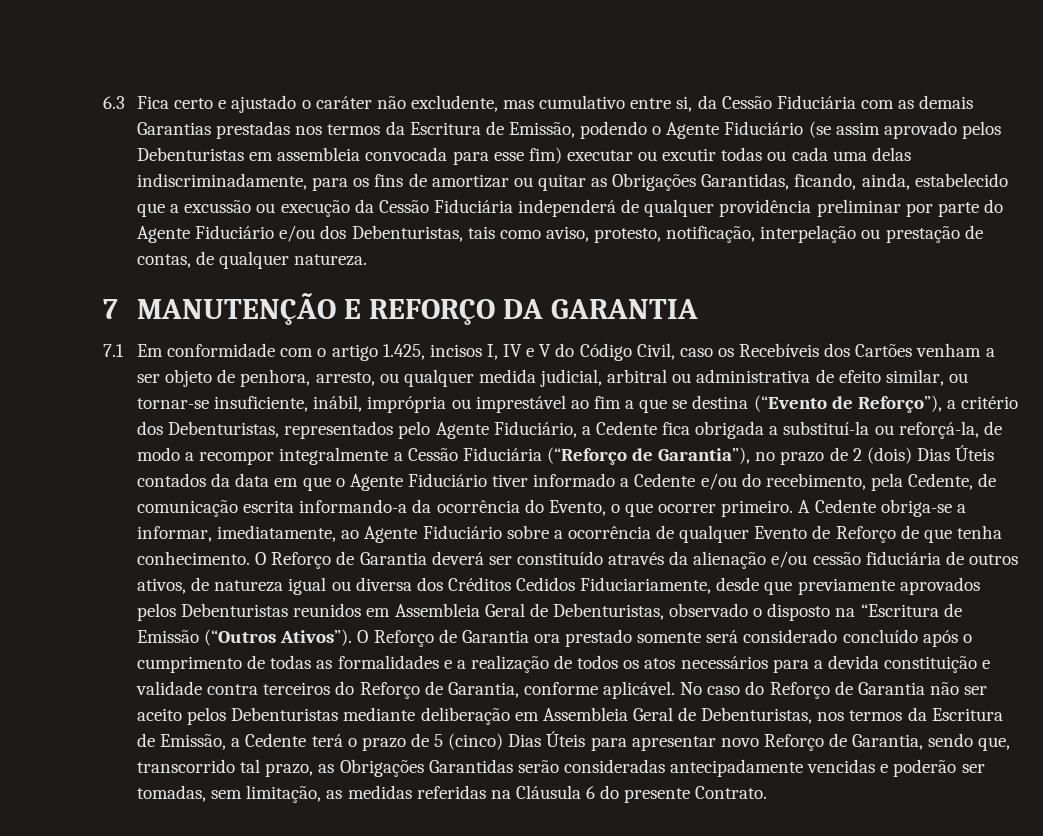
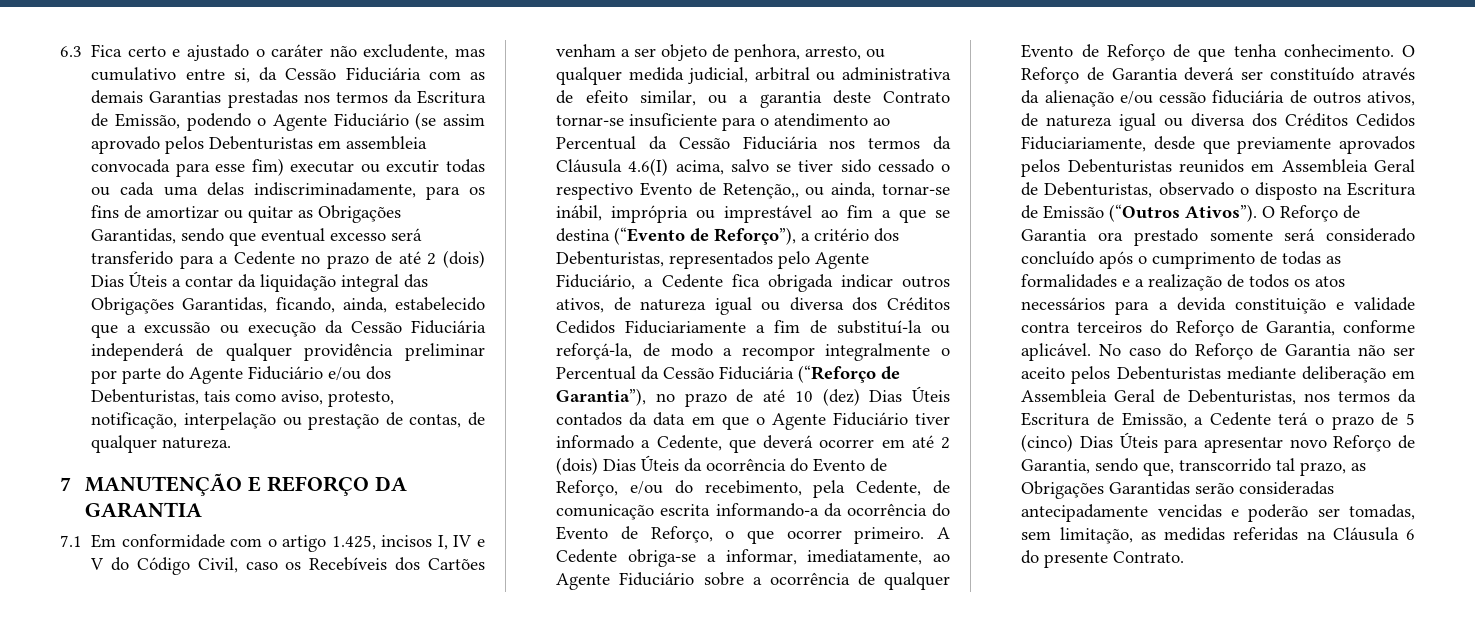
(790, 181) none -> [181,228,423,246] [91,250,485,269] [91,271,429,292] [91,297,268,315] sendo que eventual excesso será transferido para a Cedente no prazo de até 2 (dois) Dias Úteis a contar da liquidação integral das Obrigações Garantidas,
[137,396,309,412] tornar-se insuficiente, -> [739,90,950,108] [556,113,891,131] [556,136,951,150] [556,158,950,176] [556,182,950,200] a garantia deste Contrato tornar-se insuficiente para o atendimento ao Percentual da Cessão Fiduciária nos termos da Cláusula 4.6(I) acima, salvo se tiver sido cessado o respectivo Evento de Retenção,, ou ainda, tornar-se
[769,426,779,435] a -> [840,274,950,288] [556,297,950,315] [556,320,828,334] indicar outros ativos, de natureza igual ou diversa dos Créditos Cedidos Fiduciariamente a fim de
[393,452,403,461] a -> [941,348,950,356] [556,366,660,380] o Percentual da
[852,447,912,464] 2 (dois) -> [763,388,860,406] até 10 (dez)
[634,473,696,487] Cedente -> [656,435,950,453] [556,455,888,475] [556,480,619,497] Cedente, que deverá ocorrer em até 2 (dois) Dias Úteis da ocorrência do Evento de Reforço,
[548,500,606,516] Evento, -> [556,526,713,543] Evento de Reforço,
[860,604,939,617] “Escritura -> [1347,182,1416,196] Escritura

